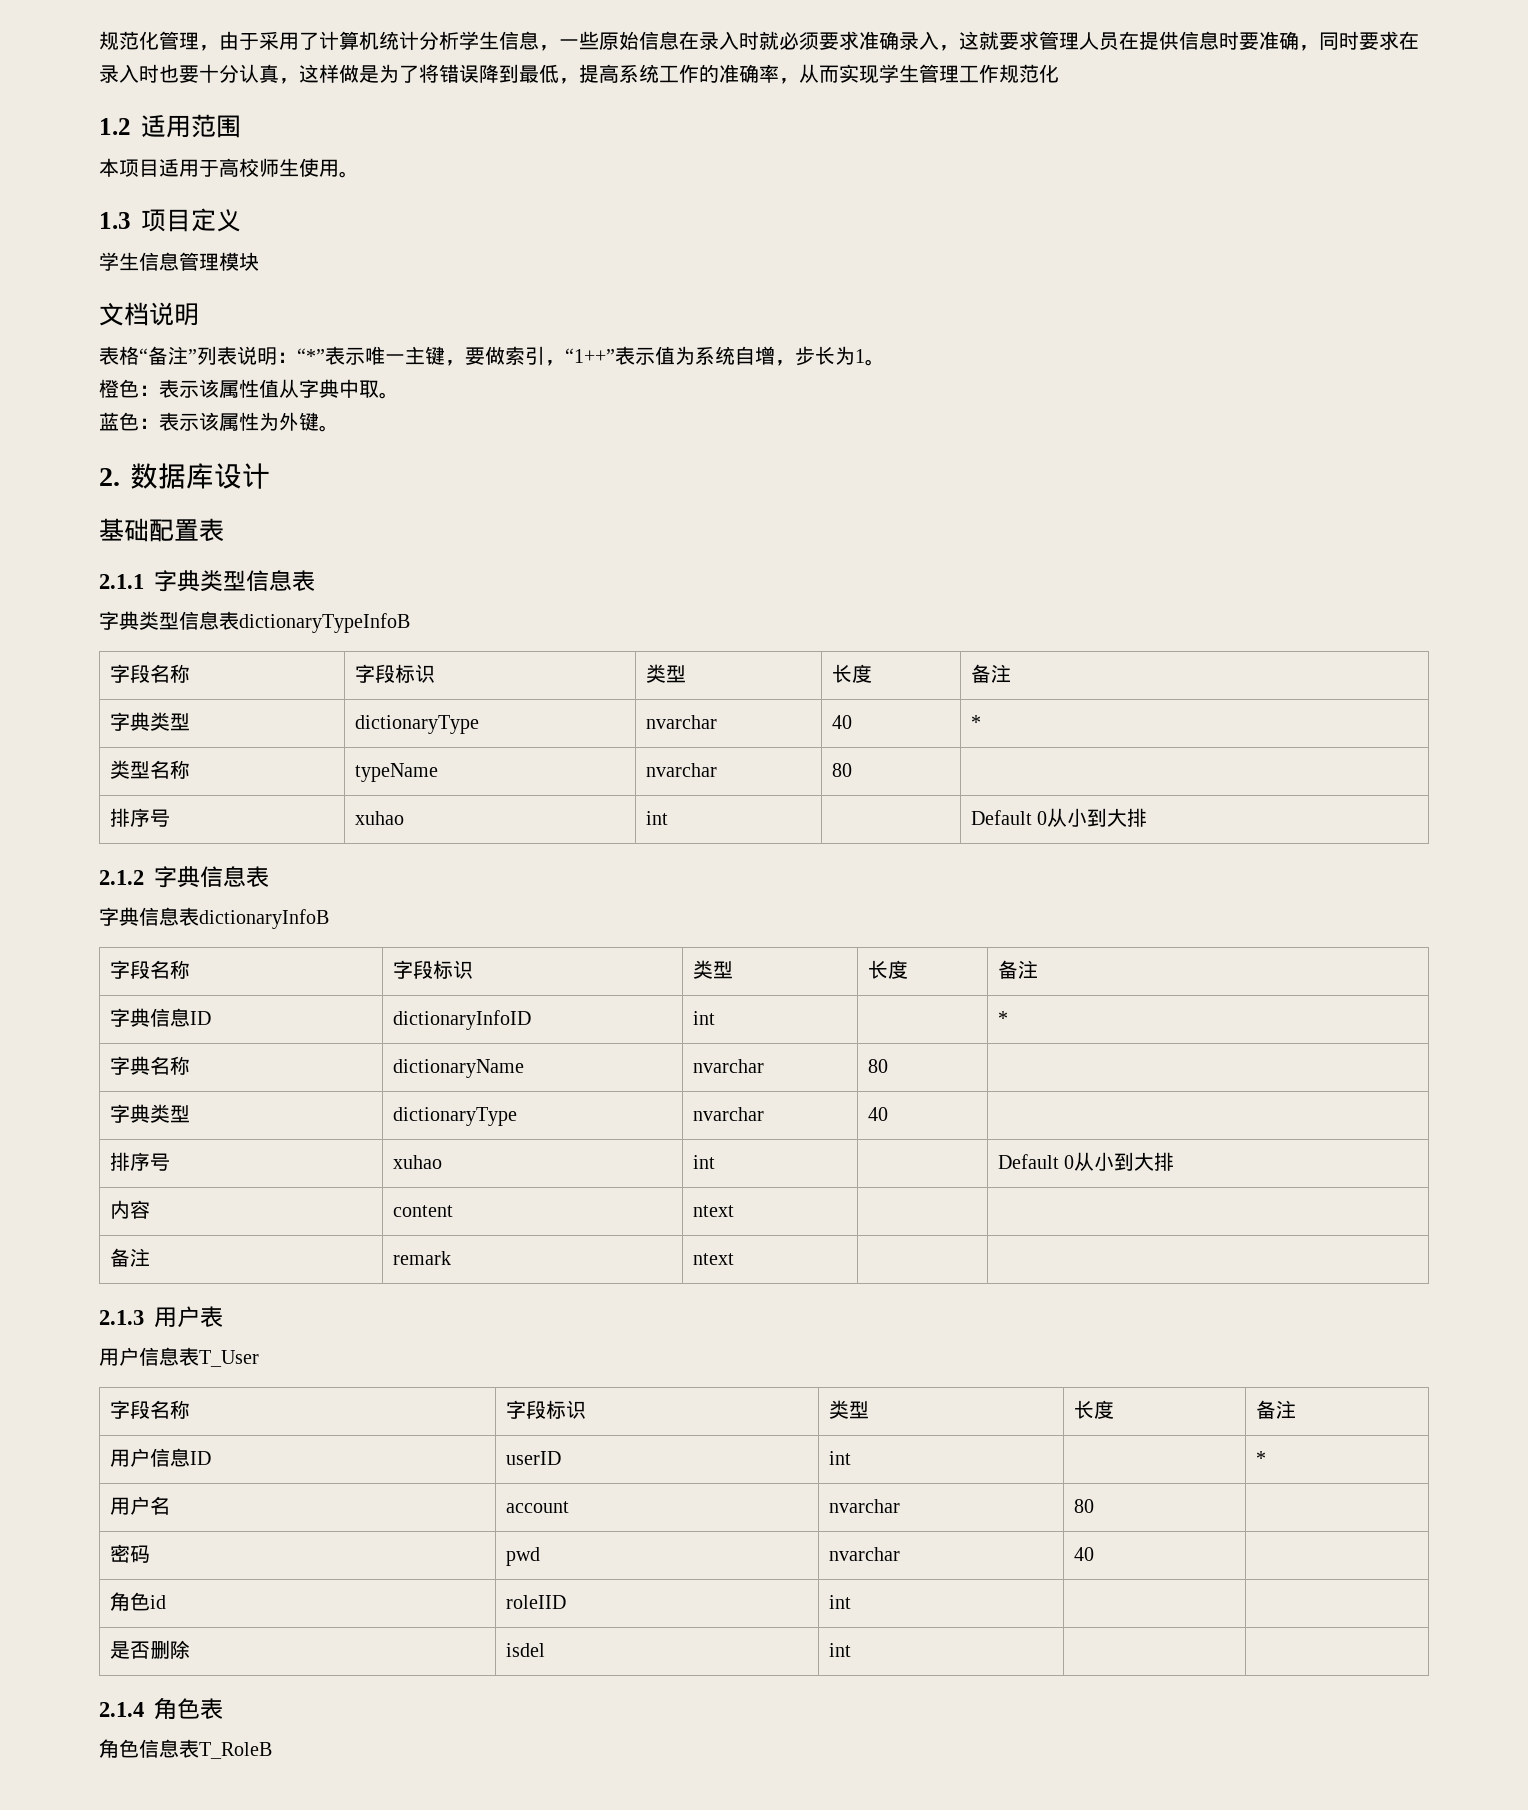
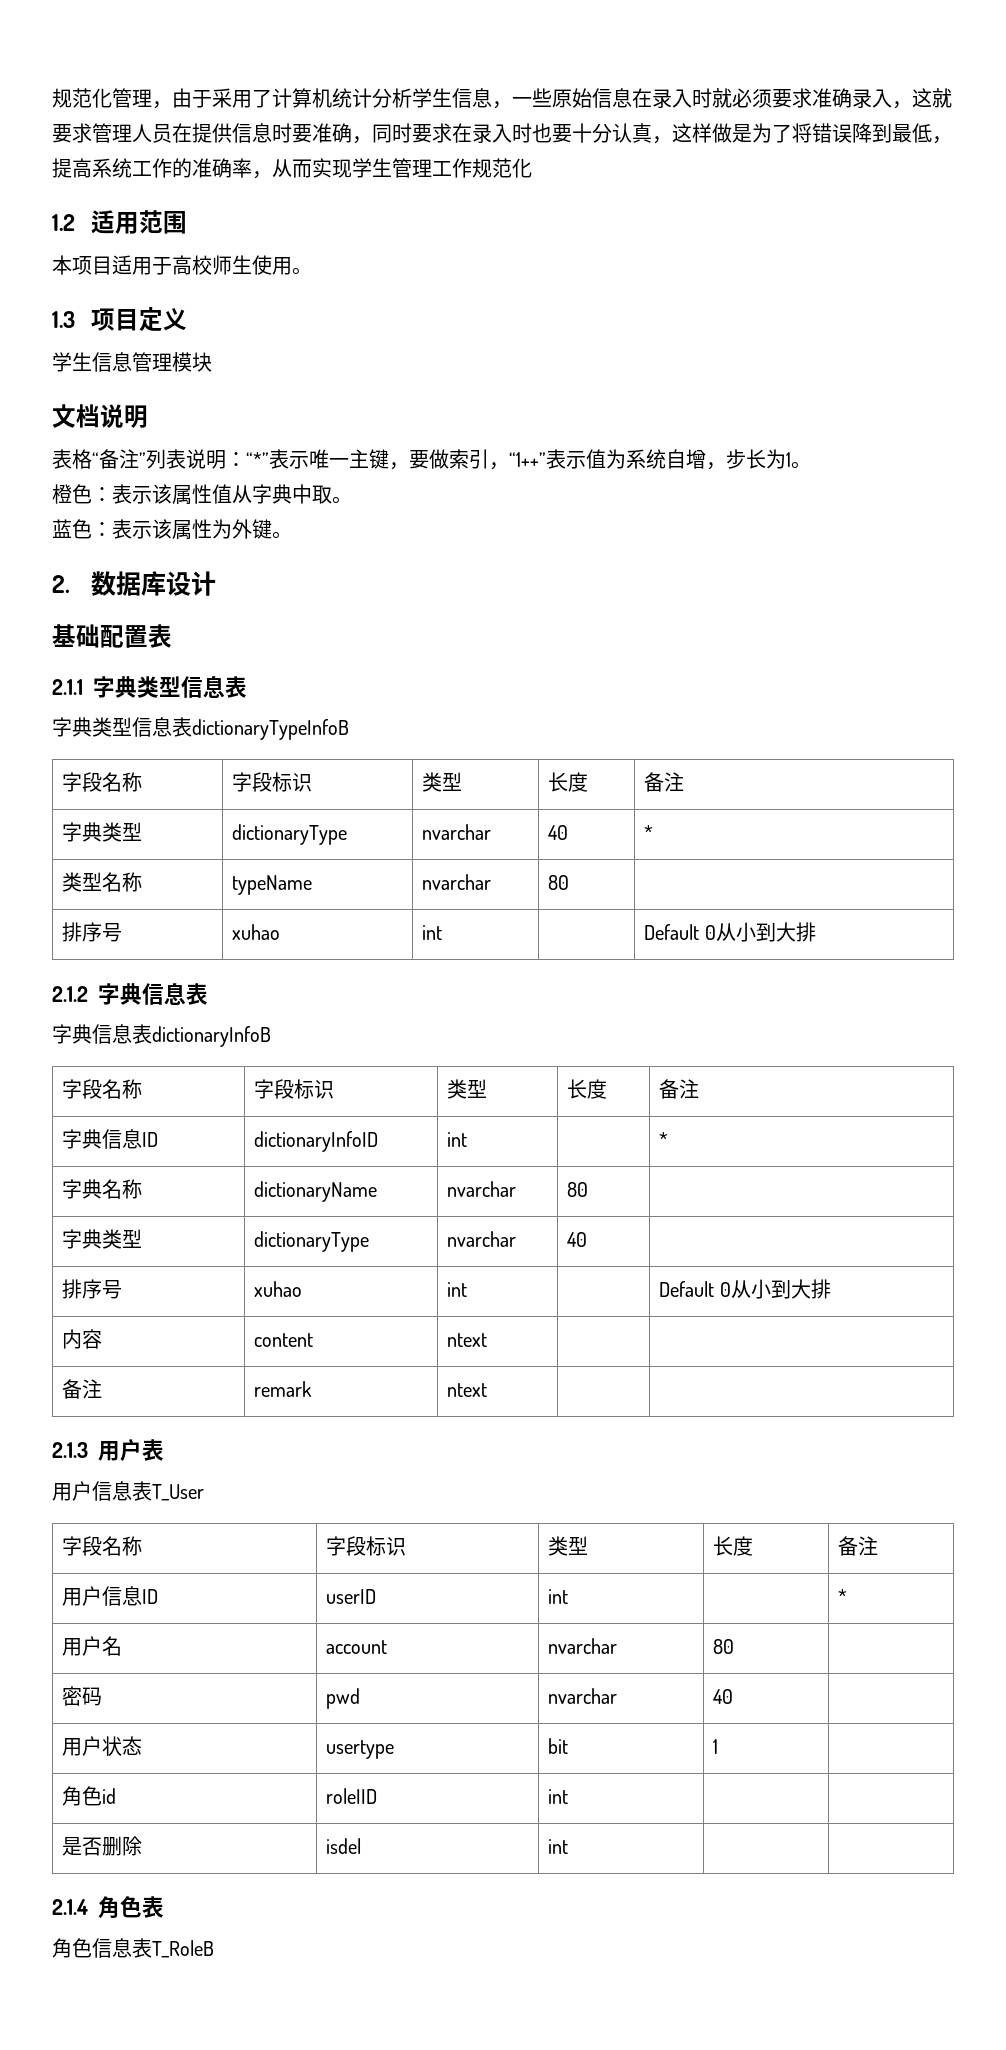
(1094, 1554) none -> [62,1736,143,1756] [326,1740,395,1759] [548,1738,569,1754] [713,1739,719,1754] // 用户状态 | usertype | bit | 1 |

